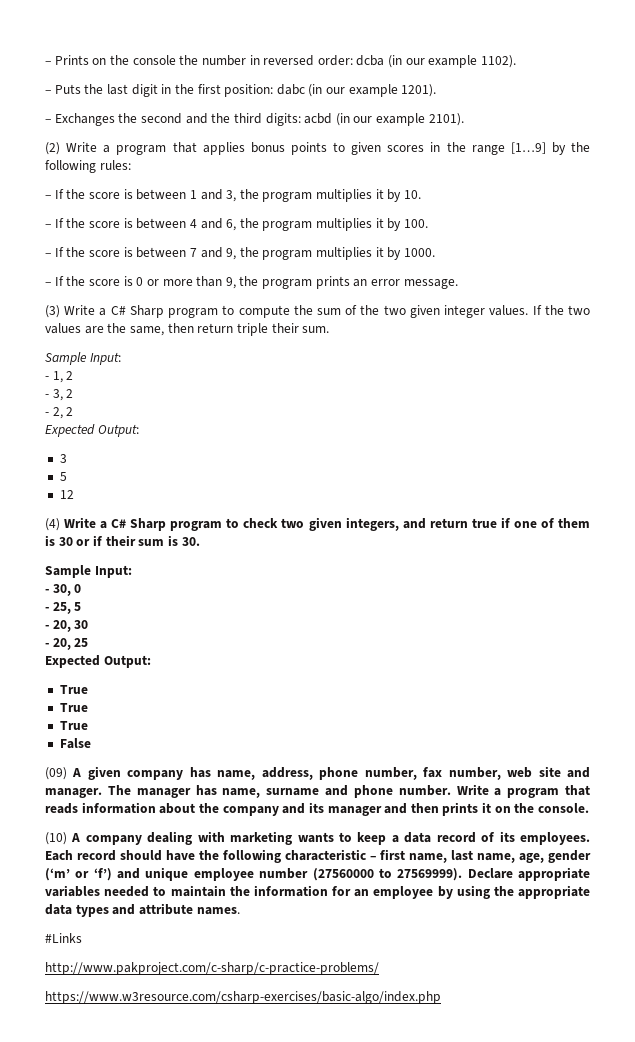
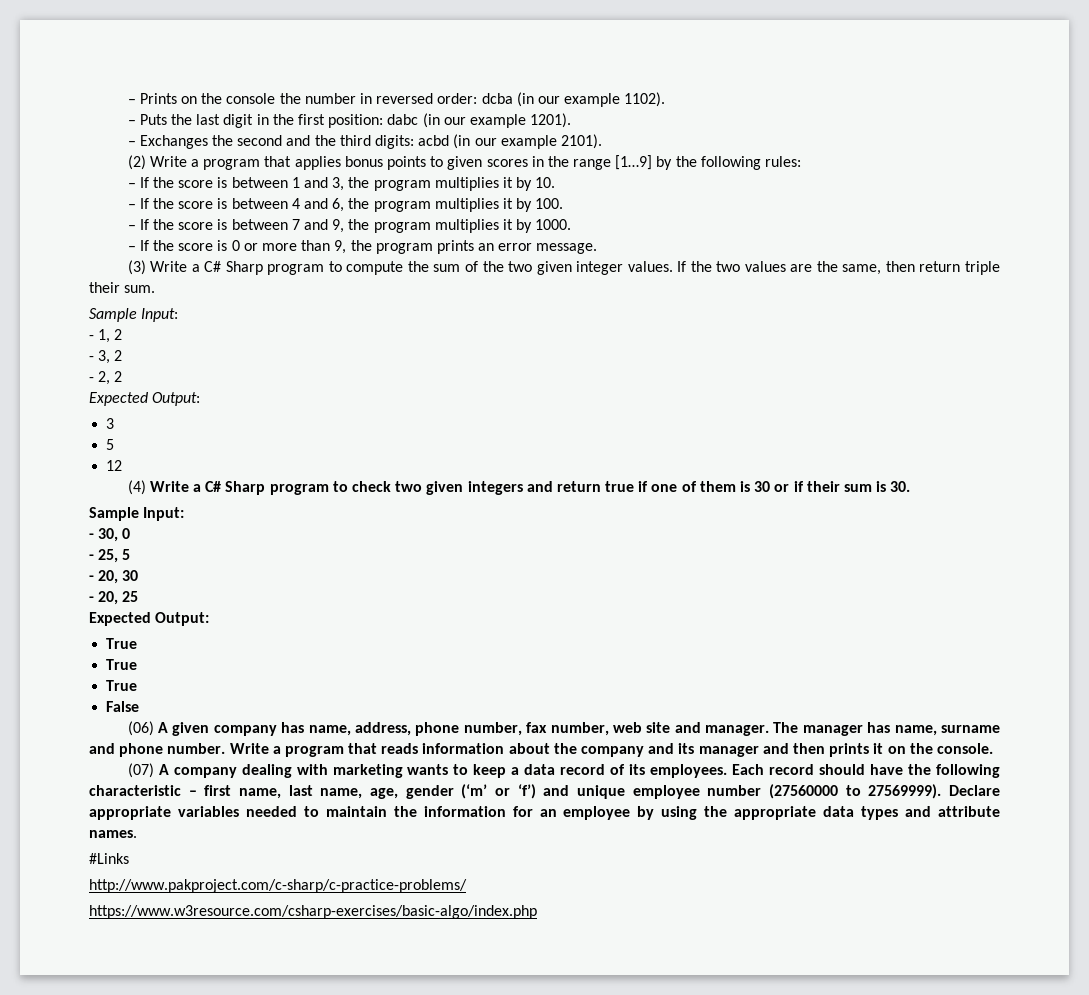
[345,517,399,531] integers, -> [467,481,523,495] integers
[45,767,67,780] (09) -> [127,721,154,736] (06)
[45,832,67,845] (10) -> [127,763,154,778] (07)

